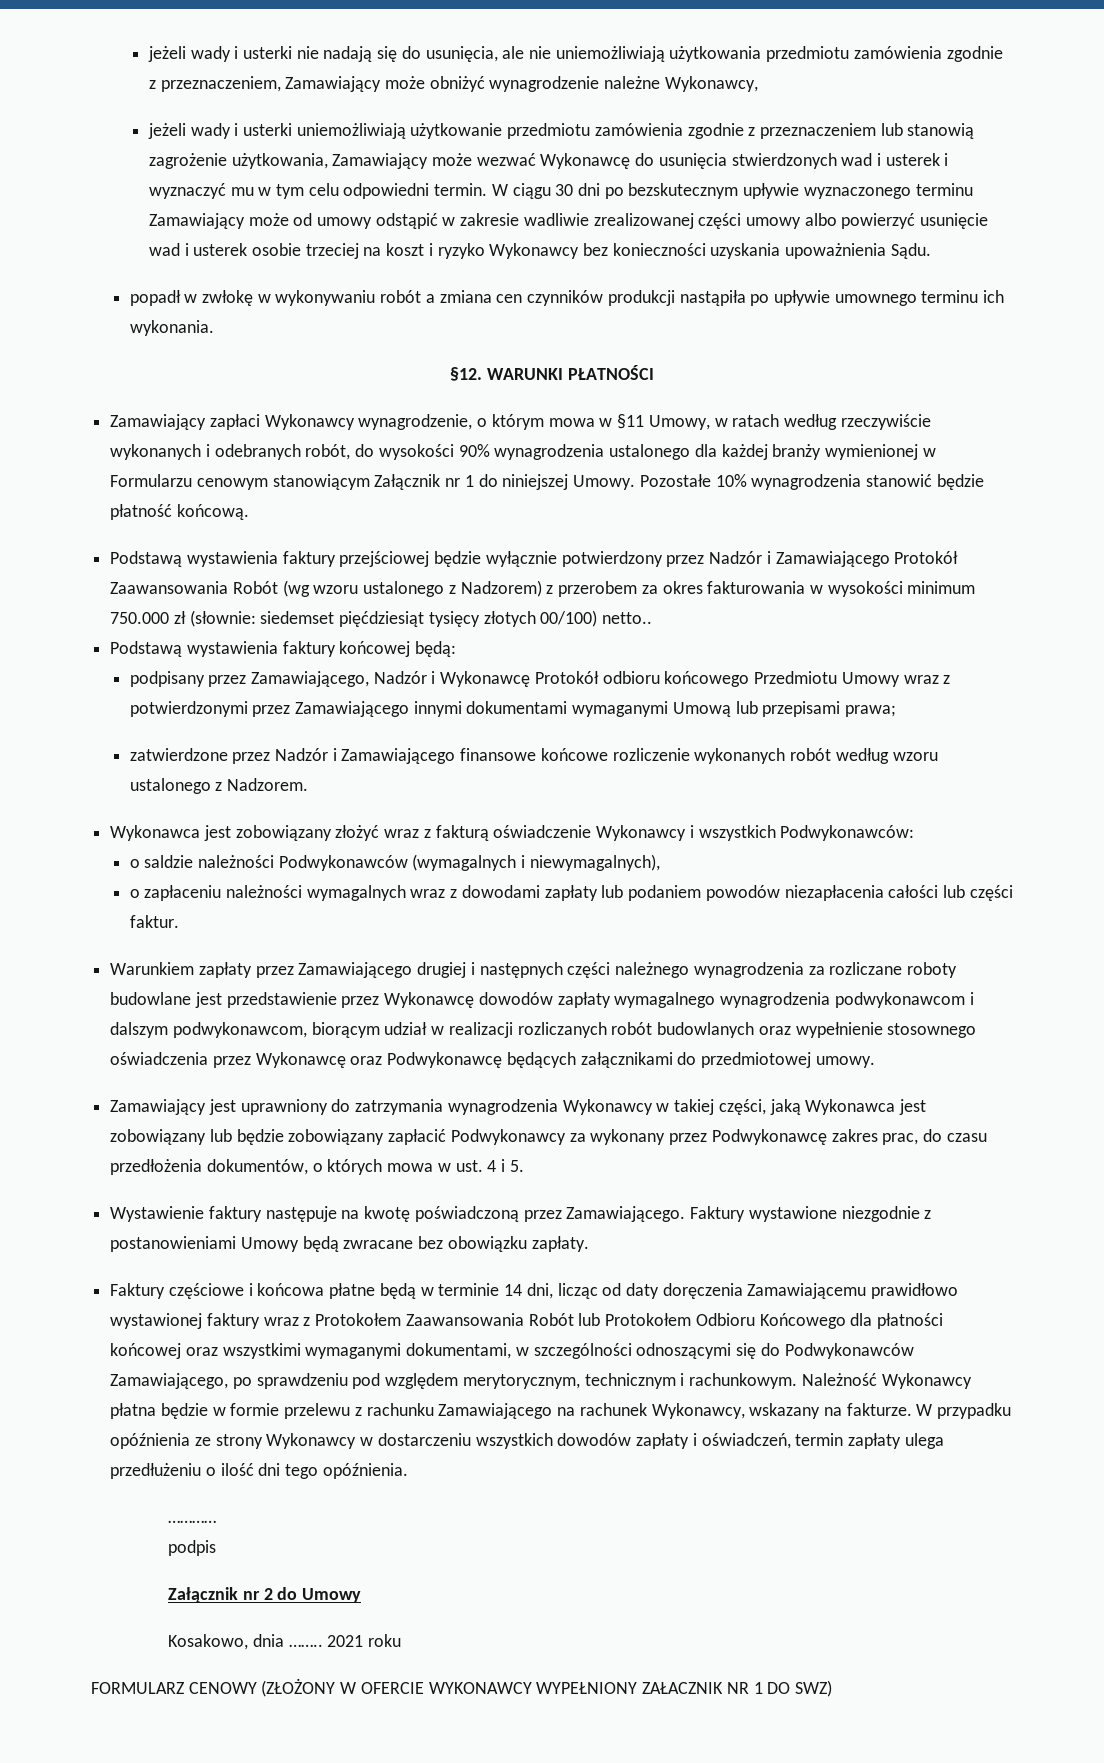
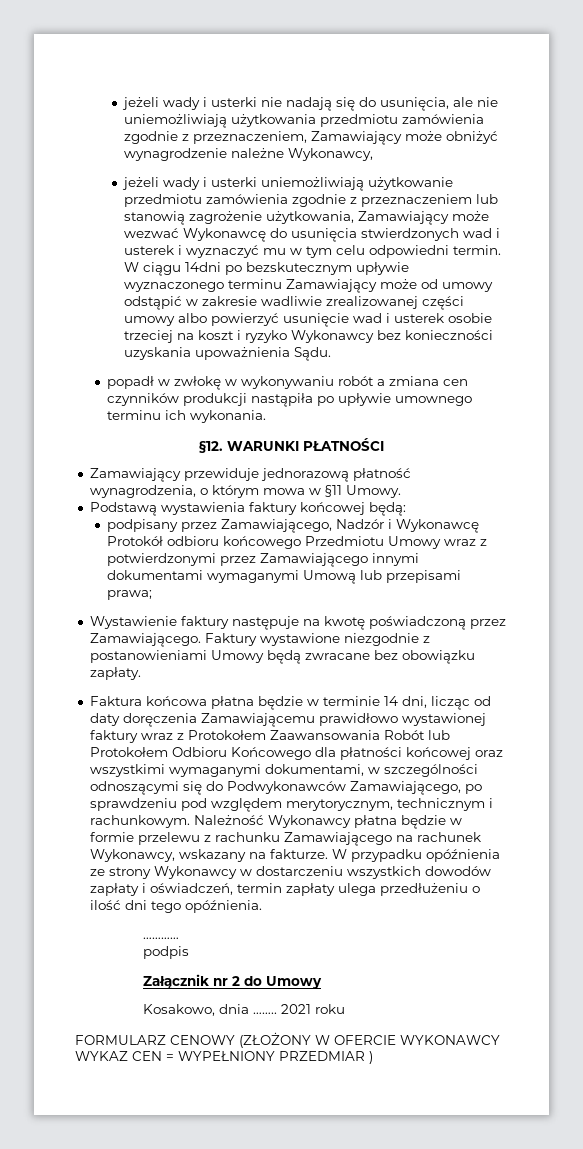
[555,183,601,196] 30 dni -> [184,262,221,272] 14dni
[209,414,473,430] zapłaci Wykonawcy wynagrodzenie, -> [183,468,411,482] [89,485,196,498] przewiduje jednorazową płatność wynagrodzenia,
[648,414,931,430] [110,444,936,460] [110,474,984,490] [110,504,249,520] [110,551,959,567] [110,580,976,597] [110,610,653,627] Umowy, w ratach według rzeczywiście wykonanych i odebranych robót, do wysokości 90% wynagrodzenia ustalonego dla każdej branży wymienionej w Formularzu cenowym stanowiącym Załącznik nr 1 do niniejszej Umowy. Pozostałe 10% wynagrodzenia stanowić będzie płatność końcową. // Podstawą wystawienia faktury przejściowej będzie wyłącznie potwierdzony przez Nadzór i Zamawiającego Protokół Zaawansowania Robót (wg wzoru ustalonego z Nadzorem) z przerobem za okres fakturowania w wysokości minimum 750.000 zł (słownie: siedemset pięćdziesiąt tysięcy złotych 00/100) netto.. -> [345,485,401,498] Umowy.
[129,748,938,764] [129,778,308,794] [110,825,915,841] [129,854,660,871] [129,885,1013,901] [129,915,179,928] [110,962,957,978] [110,992,974,1008] [110,1022,977,1038] [110,1052,875,1068] [110,1099,926,1115] [110,1129,987,1145] [110,1159,524,1175] // zatwierdzone przez Nadzór i Zamawiającego finansowe końcowe rozliczenie wykonanych robót według wzoru ustalonego z Nadzorem. // Wykonawca jest zobowiązany złożyć wraz z fakturą oświadczenie Wykonawcy i wszystkich Podwykonawców: // o saldzie należności Podwykonawców (wymagalnych i niewymagalnych), // o zapłaceniu należności wymagalnych wraz z dowodami zapłaty lub podaniem powodów niezapłacenia całości lub części faktur. // Warunkiem zapłaty przez Zamawiającego drugiej i następnych części należnego wynagrodzenia za rozliczane roboty budowlane jest przedstawienie przez Wykonawcę dowodów zapłaty wymagalnego wynagrodzenia podwykonawcom i dalszym podwykonawcom, biorącym udział w realizacji rozliczanych robót budowlanych oraz wypełnienie stosownego oświadczenia przez Wykonawcę oraz Podwykonawcę będących załącznikami do przedmiotowej umowy. // Zamawiający jest uprawniony do zatrzymania wynagrodzenia Wykonawcy w takiej części, jaką Wykonawca jest zobowiązany lub będzie zobowiązany zapłacić Podwykonawcy za wykonany przez Podwykonawcę zakres prac, do czasu przedłożenia dokumentów, o których mowa w ust. 4 i 5. -> (152, 595) none
[110,1283,416,1299] Faktury częściowe i końcowa płatne będą -> [89,696,303,710] Faktura końcowa płatna będzie
[536,1680,832,1697] WYPEŁNIONY ZAŁACZNIK NR 1 DO SWZ) -> [75,1051,373,1064] WYKAZ CEN = WYPEŁNIONY PRZEDMIAR )

